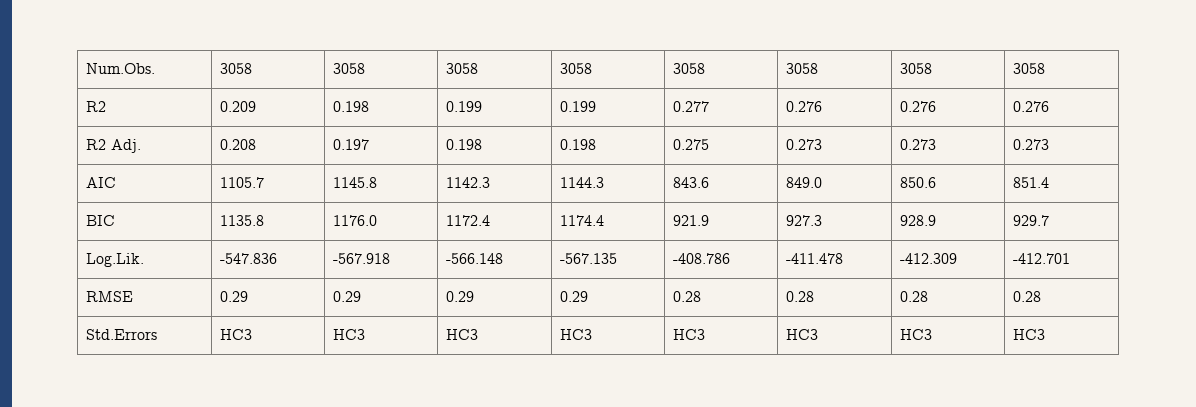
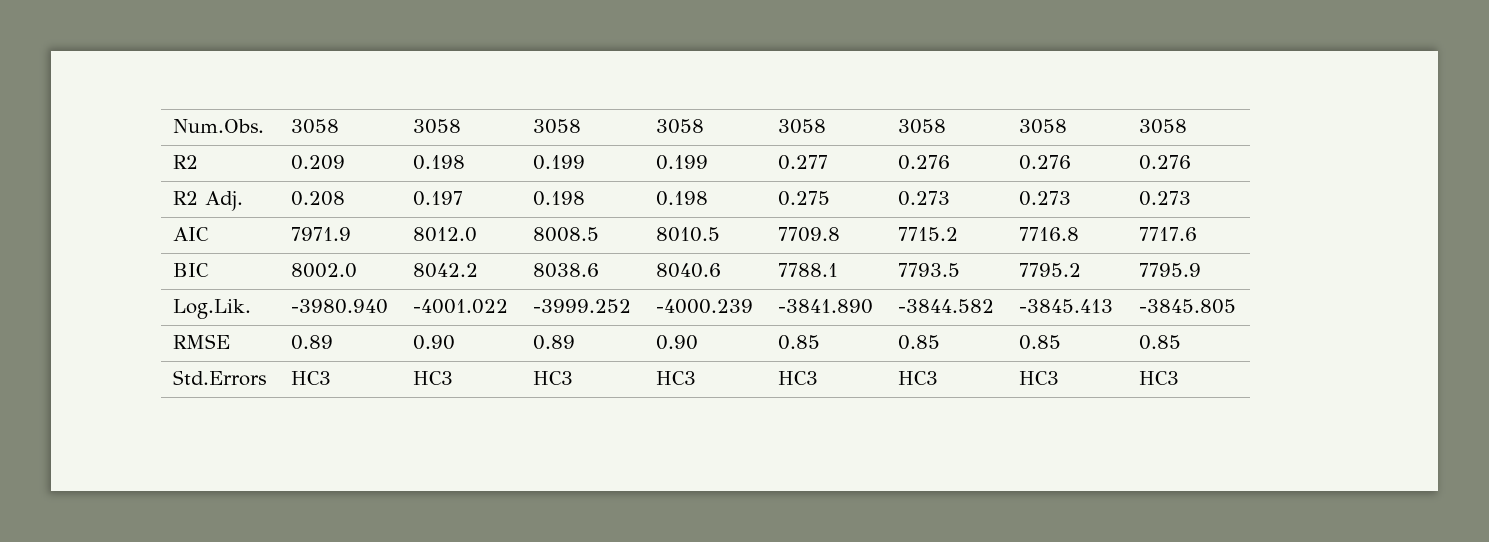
[220,177,265,188] [333,177,378,188] [446,177,491,188] [560,177,605,188] [673,177,710,188] [786,177,823,188] [900,177,937,188] [1013,177,1050,188] [86,215,116,226] [220,215,265,226] [333,215,378,226] [446,215,491,226] [560,215,605,226] [673,215,710,226] [786,215,823,226] [900,215,937,226] [1013,215,1050,226] [86,253,145,267] [220,253,278,264] [333,253,391,264] [446,253,504,264] [560,253,618,264] [673,253,731,264] [786,253,844,264] [900,253,958,264] [1013,253,1071,264] [86,291,134,302] [220,291,249,302] [333,291,362,302] [446,291,475,302] [560,291,589,302] [673,291,702,302] [786,291,815,302] [900,291,929,302] [1013,291,1042,302] 1105.7 | 1145.8 | 1142.3 | 1144.3 | 843.6 | 849.0 | 850.6 | 851.4 // BIC | 1135.8 | 1176.0 | 1172.4 | 1174.4 | 921.9 | 927.3 | 928.9 | 929.7 // Log.Lik. | -547.836 | -567.918 | -566.148 | -567.135 | -408.786 | -411.478 | -412.309 | -412.701 // RMSE | 0.29 | 0.29 | 0.29 | 0.29 | 0.28 | 0.28 | 0.28 | 0.28 -> [291,227,352,241] [413,227,478,242] [533,227,600,242] [656,227,721,242] [778,227,841,242] [898,227,959,241] [1019,227,1080,241] [1139,227,1198,241] [173,263,210,277] [291,263,358,278] [413,263,479,278] [533,263,600,278] [656,263,722,278] [778,263,839,277] [898,263,961,277] [1019,263,1082,277] [1139,263,1202,277] [173,299,252,319] [291,299,389,314] [413,299,509,314] [533,299,632,313] [656,299,754,314] [778,299,874,314] [898,299,995,313] [1019,299,1114,313] [1139,299,1237,314] [173,334,231,349] [291,335,334,350] [413,335,456,350] [533,335,576,350] [656,335,699,350] [778,335,821,350] [898,335,941,350] [1019,335,1062,350] [1139,335,1182,350] 7971.9 | 8012.0 | 8008.5 | 8010.5 | 7709.8 | 7715.2 | 7716.8 | 7717.6 // BIC | 8002.0 | 8042.2 | 8038.6 | 8040.6 | 7788.1 | 7793.5 | 7795.2 | 7795.9 // Log.Lik. | -3980.940 | -4001.022 | -3999.252 | -4000.239 | -3841.890 | -3844.582 | -3845.413 | -3845.805 // RMSE | 0.89 | 0.90 | 0.89 | 0.90 | 0.85 | 0.85 | 0.85 | 0.85

